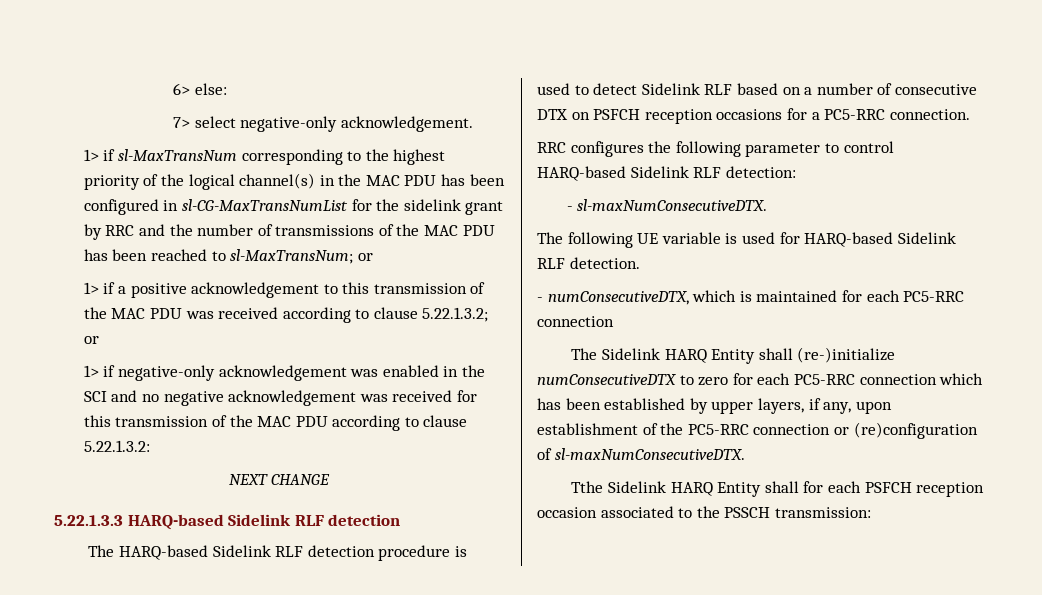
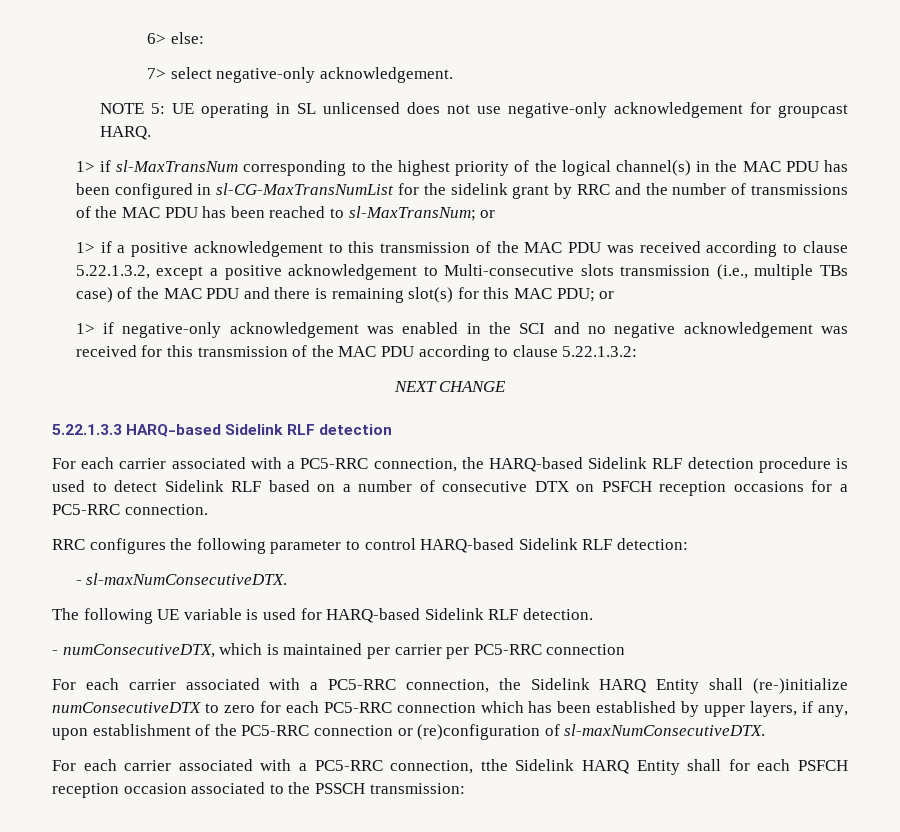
(473, 124) none -> [99,102,848,118] [99,126,151,140] // NOTE 5: UE operating in SL unlicensed does not use negative-only acknowledgement for groupcast HARQ.
[422,307,489,322] 5.22.1.3.2; -> [75,264,849,280] [75,287,595,303] 5.22.1.3.2, except a positive acknowledgement to Multi-consecutive slots transmission (i.e., multiple TBs case) of the MAC PDU and there is remaining slot(s) for this MAC PDU;
[88,545,115,557] The -> [52,457,484,472] For each carrier associated with a PC5-RRC connection, the
[841,290,900,302] for each -> [366,644,470,659] per carrier per
[571,348,598,360] The -> [52,678,521,693] For each carrier associated with a PC5-RRC connection, the
[571,481,604,493] Tthe -> [52,759,508,774] For each carrier associated with a PC5-RRC connection, tthe

